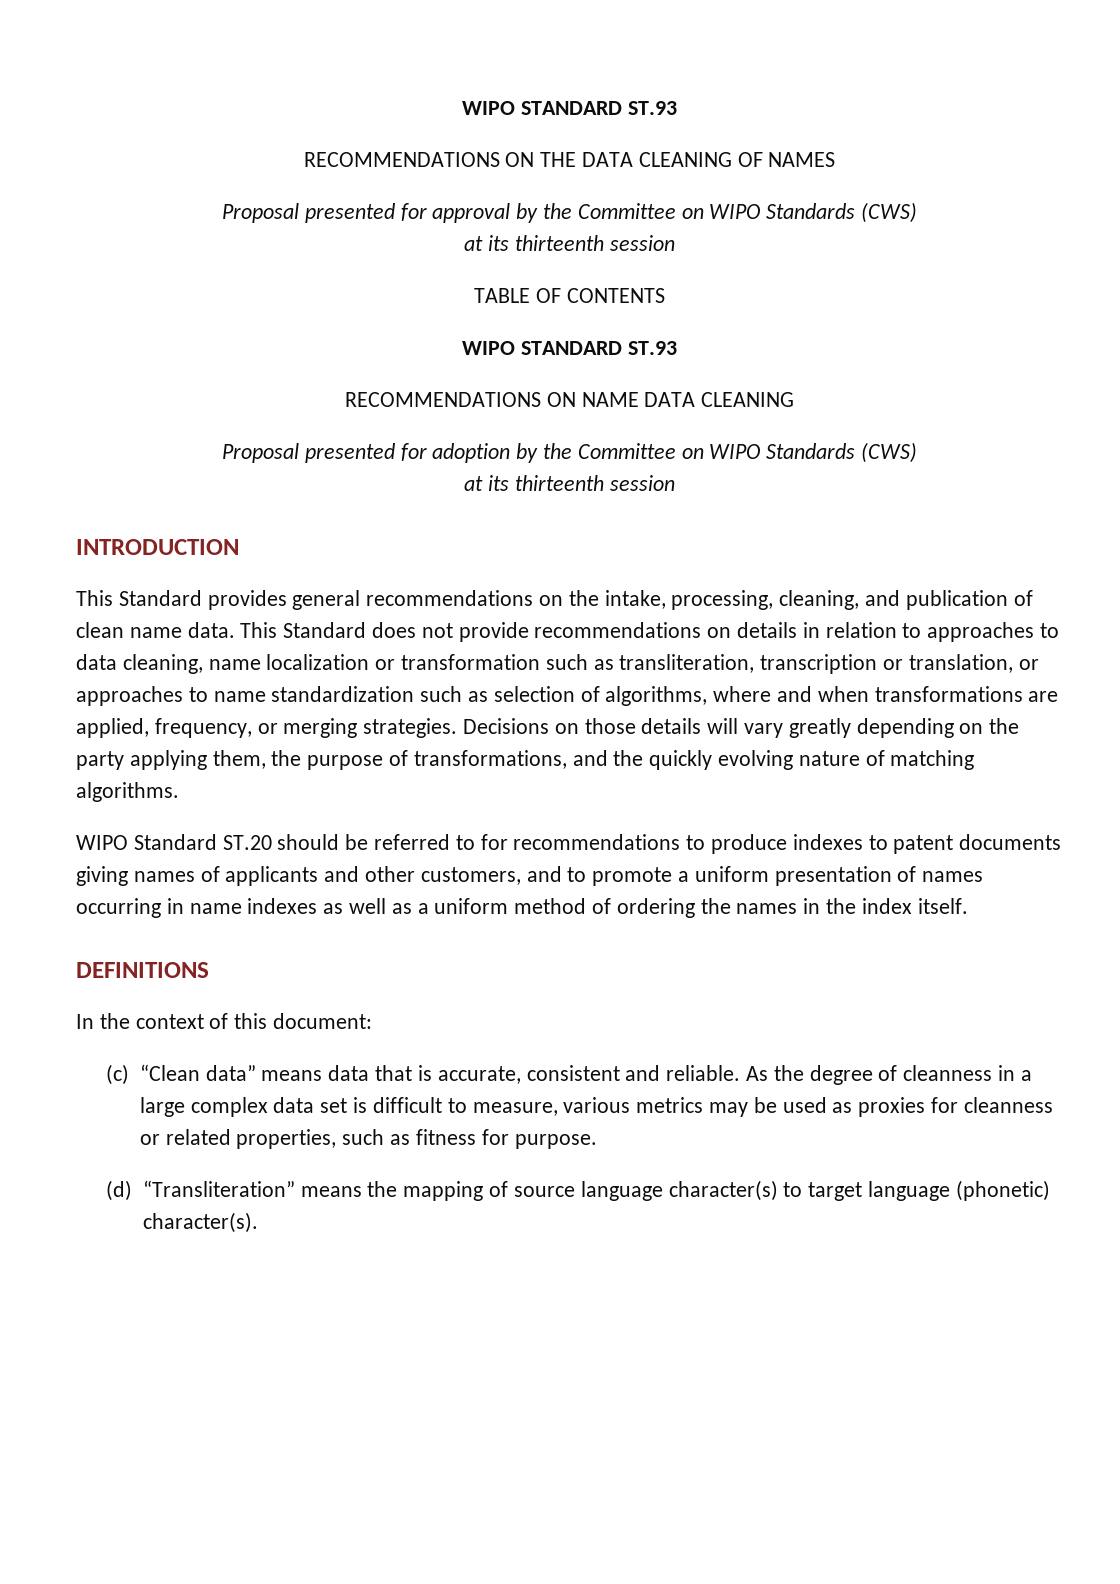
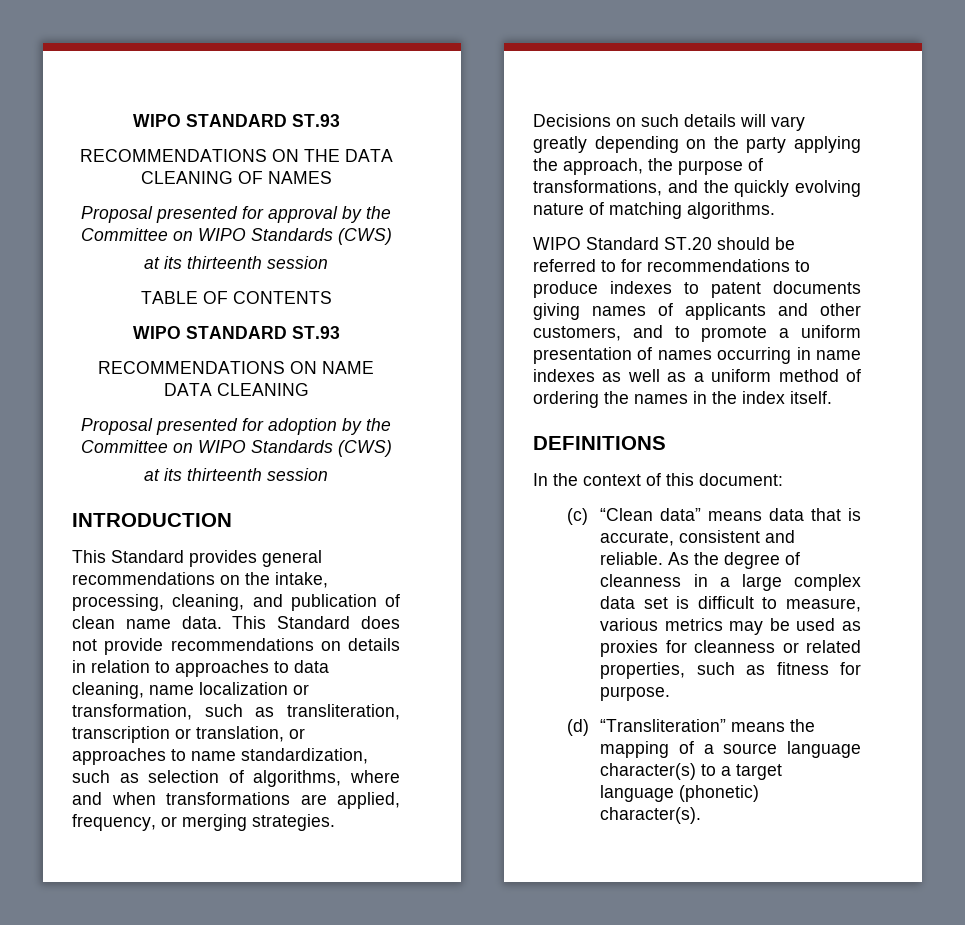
[401,654,541,670] transformation -> [72,704,192,720] transformation,
[271,686,415,702] standardization -> [241,748,368,764] standardization,
[584,718,636,734] those -> [641,114,679,127] such
[212,750,266,769] them, -> [533,158,643,175] the approach,
(509, 1189) none -> [703,744,714,754] a
(803, 1189) none -> [721,766,732,776] a

